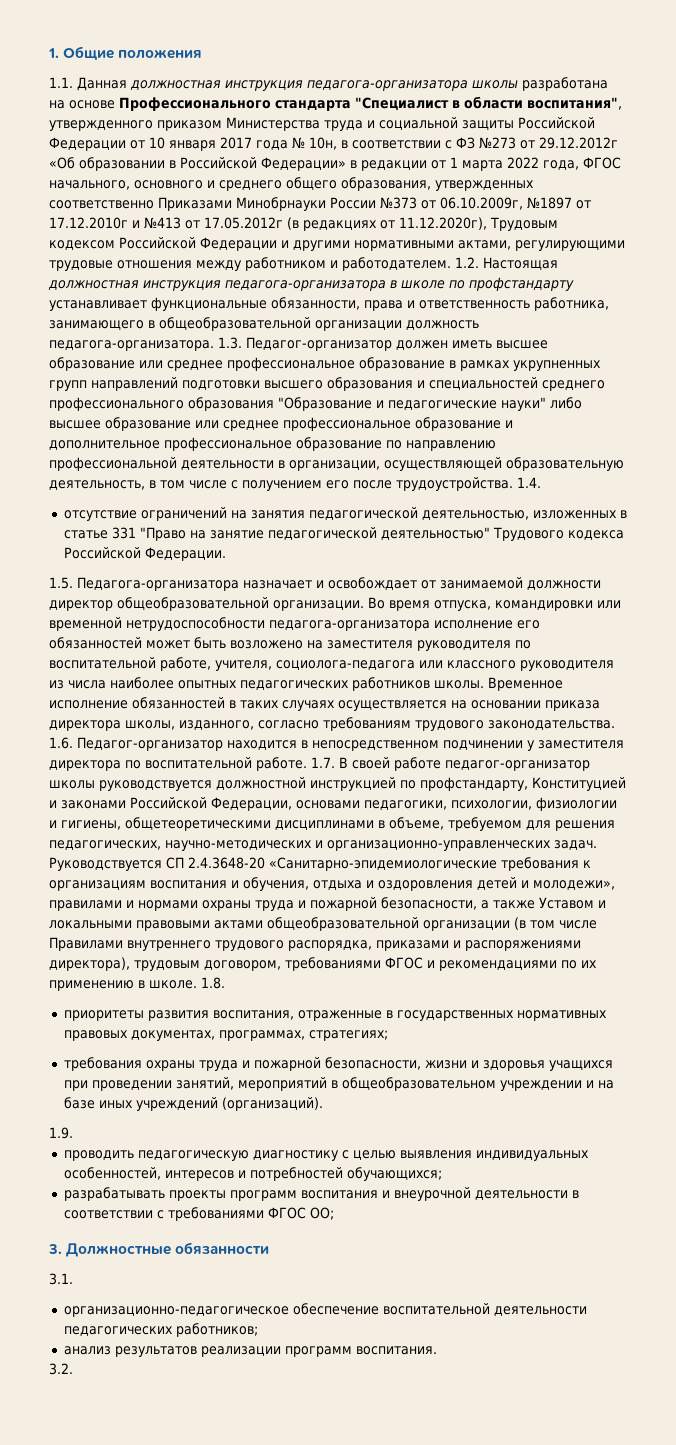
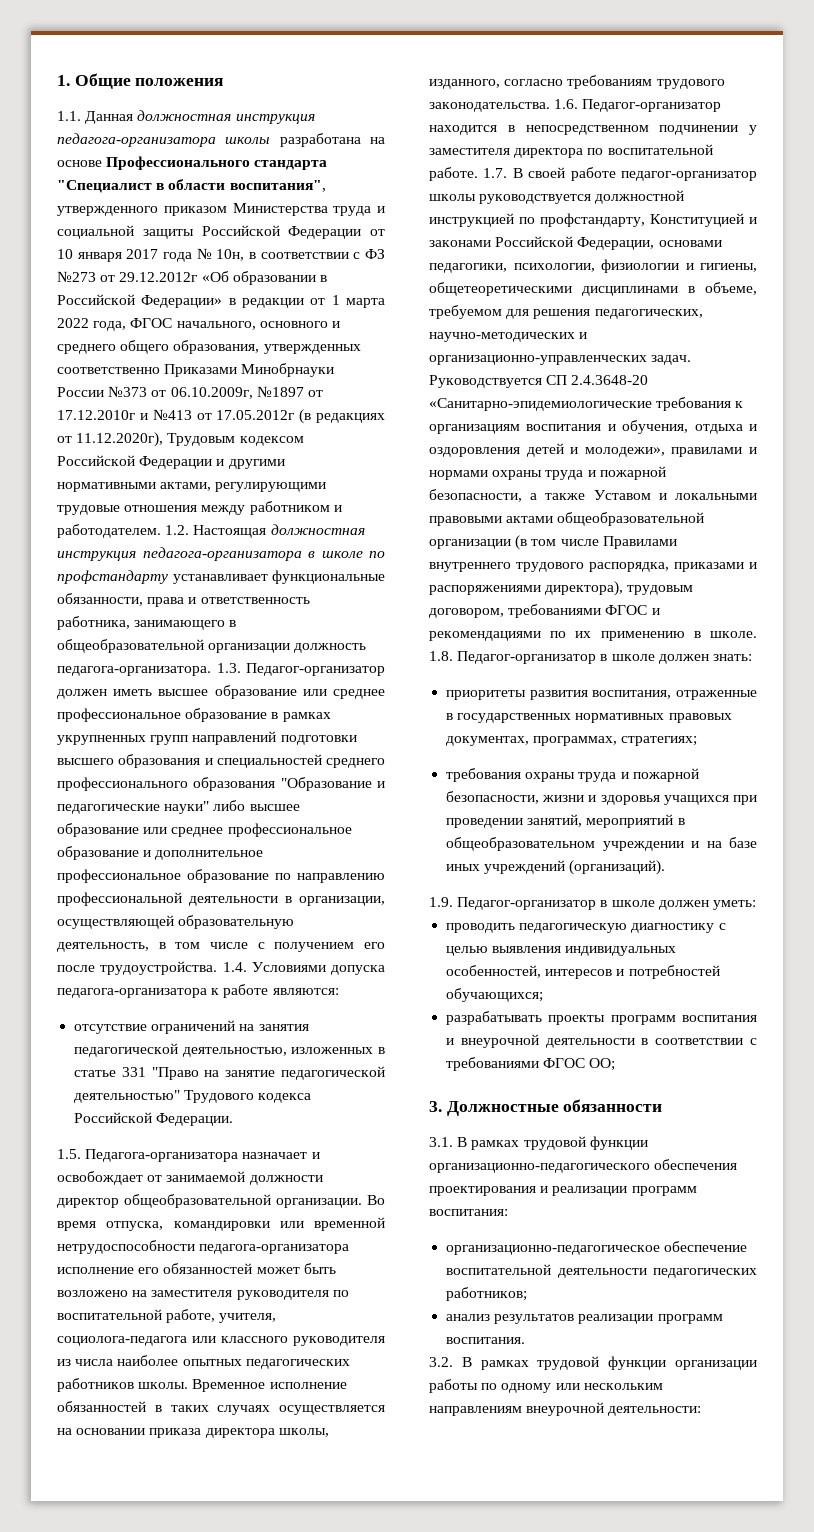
(541, 482) none -> [251,962,385,975] [57,984,339,998] Условиями допуска педагога-организатора к работе являются:
(225, 983) none -> [457,651,752,664] Педагог-организатор в школе должен знать:
(73, 1133) none -> [457,897,756,910] Педагог-организатор в школе должен уметь:
(73, 1279) none -> [457,1136,648,1150] [429,1159,738,1173] [429,1186,697,1196] [429,1209,508,1216] В рамках трудовой функции организационно-педагогического обеспечения проектирования и реализации программ воспитания:
(73, 1369) none -> [461,1356,757,1370] [429,1379,663,1393] [429,1402,702,1416] В рамках трудовой функции организации работы по одному или нескольким направлениям внеурочной деятельности:

